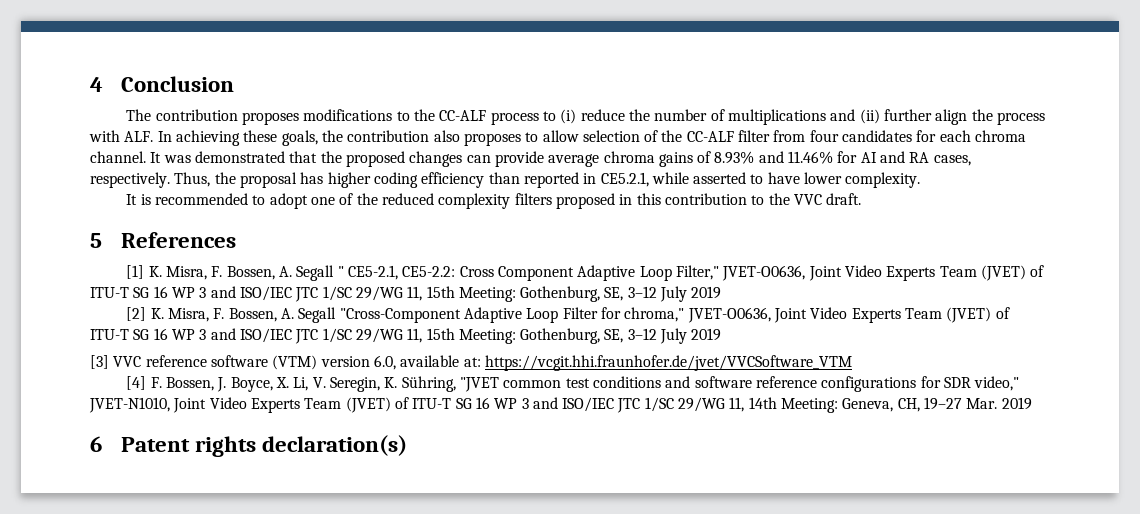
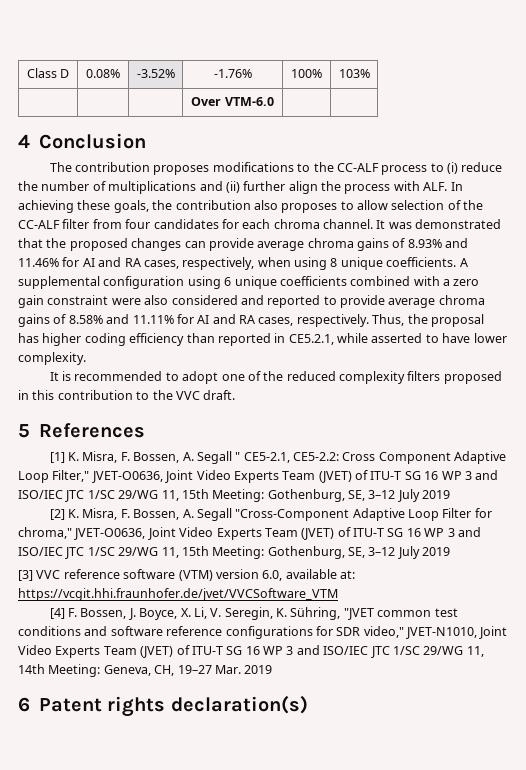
(90, 84) none -> [26,68,70,78] [86,69,120,78] [136,69,175,78] [213,69,252,78] [291,69,322,78] [338,69,370,78] [191,97,274,106] Class D | 0.08% | -3.52% | -1.76% | 100% | 103% // | | | Over VTM-6.0 | | //
(971, 160) none -> [182,257,468,270] [18,276,480,289] [18,295,485,308] [18,314,294,327] respectively, when using 8 unique coefficients. A supplemental configuration using 6 unique coefficients combined with a zero gain constraint were also considered and reported to provide average chroma gains of 8.58% and 11.11% for AI and RA cases,

